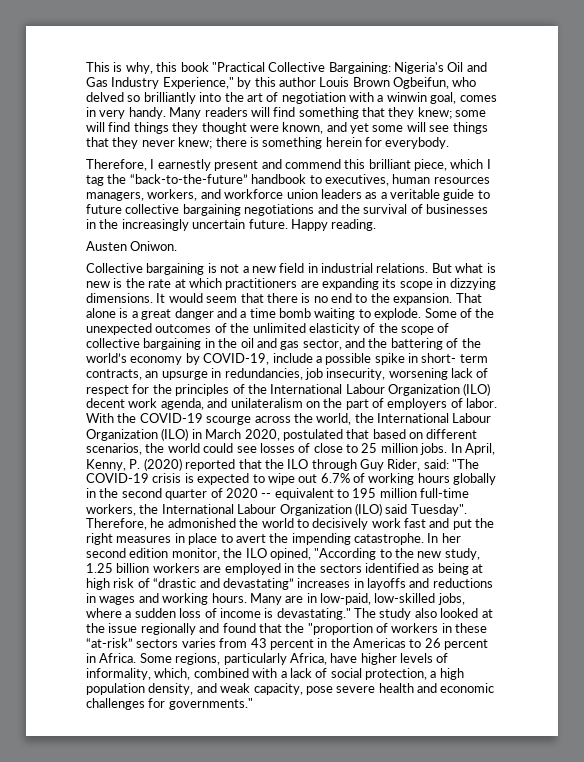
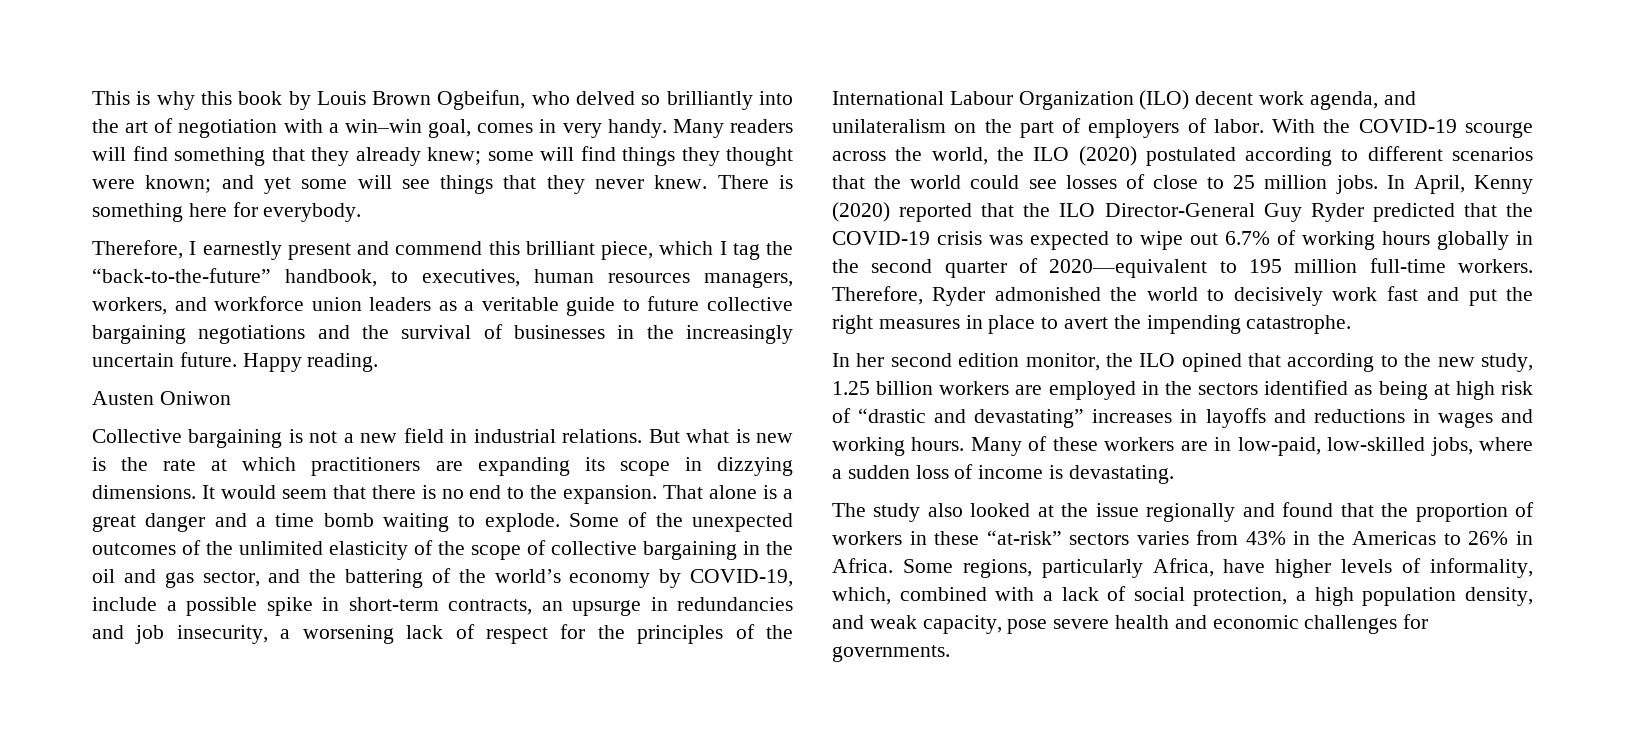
[125,62,153,74] why, -> [156,91,195,110] why
[211,62,487,74] [86,77,316,89] "Practical Collective Bargaining: Nigeria's Oil and Gas Industry Experience," by this author -> [288,91,311,110] by
[386,92,427,102] winwin -> [344,119,422,133] win–win
(415, 113) none -> [355,147,421,166] already
[282,122,324,134] known, -> [145,175,212,193] known;
[178,137,247,149] knew; there -> [654,175,769,189] knew. There
[325,137,362,147] herein -> [188,203,227,217] here
[251,174,307,184] handbook -> [285,269,377,287] handbook,
[130,241,178,251] Oniwon. -> [159,391,231,405] Oniwon
[421,353,488,363] short- term -> [348,597,439,611] short-term
[224,368,303,380] redundancies, -> [677,597,793,611] [92,625,124,639] redundancies and
(386, 374) none -> [280,629,291,639] a
[377,413,492,423] [86,428,478,441] [86,443,142,455] International Labour Organization (ILO) in March 2020, postulated that based on different scenarios, -> [1033,146,1533,166] [832,175,865,189] ILO (2020) postulated according to different scenarios that
[86,459,141,471] Kenny, P. -> [1474,175,1533,194] Kenny
[311,459,480,471] through Guy Rider, said: "The -> [1104,203,1533,222] Director-General Guy Ryder predicted that the
[184,473,194,483] is -> [989,235,1023,245] was
[225,488,334,500] 2020 -- equivalent -> [1049,259,1208,278] 2020—equivalent
[86,503,467,516] [86,518,165,530] workers, the International Labour Organization (ILO) said Tuesday". Therefore, he -> [1458,259,1533,273] [832,286,986,306] workers. Therefore, Ryder
(424, 539) none -> (1352, 324) //
[269,548,377,560] opined, "According -> [1181,353,1375,372] opined that according
(282, 599) none -> [1028,436,1175,451] of these workers
[276,608,351,620] devastating." -> [1068,465,1174,484] devastating. //
[307,623,373,635] "proportion -> [1415,503,1508,522] proportion
[250,638,314,650] 43 percent -> [1245,531,1286,545] 43%
[424,638,489,650] 26 percent -> [1468,531,1509,545] 26%
[168,698,253,710] governments." -> [832,645,950,662] governments.

